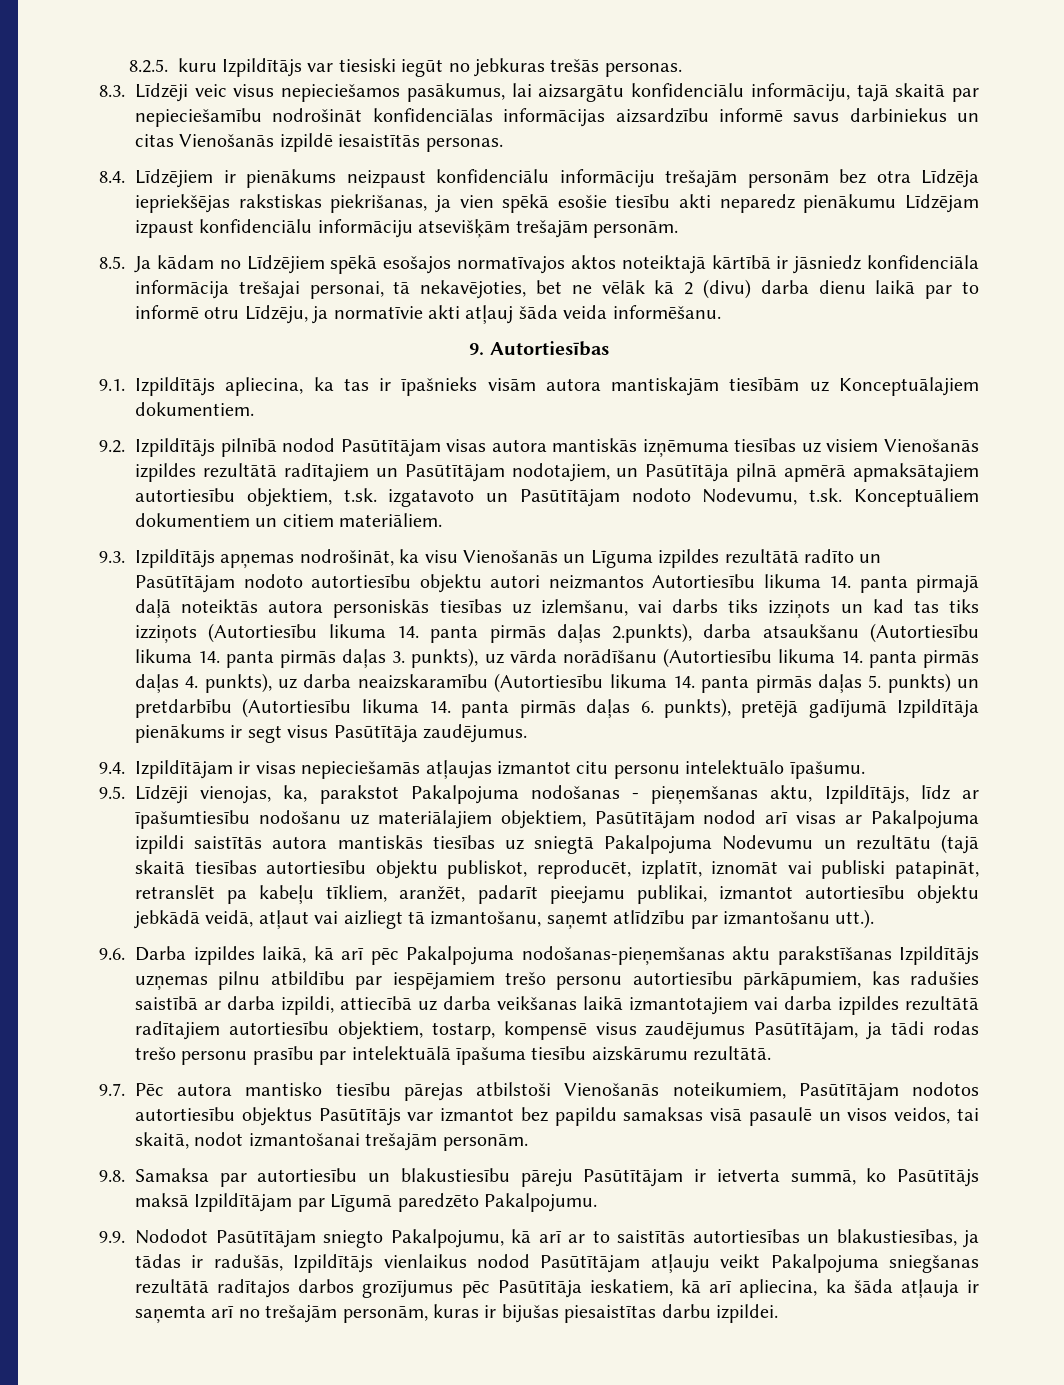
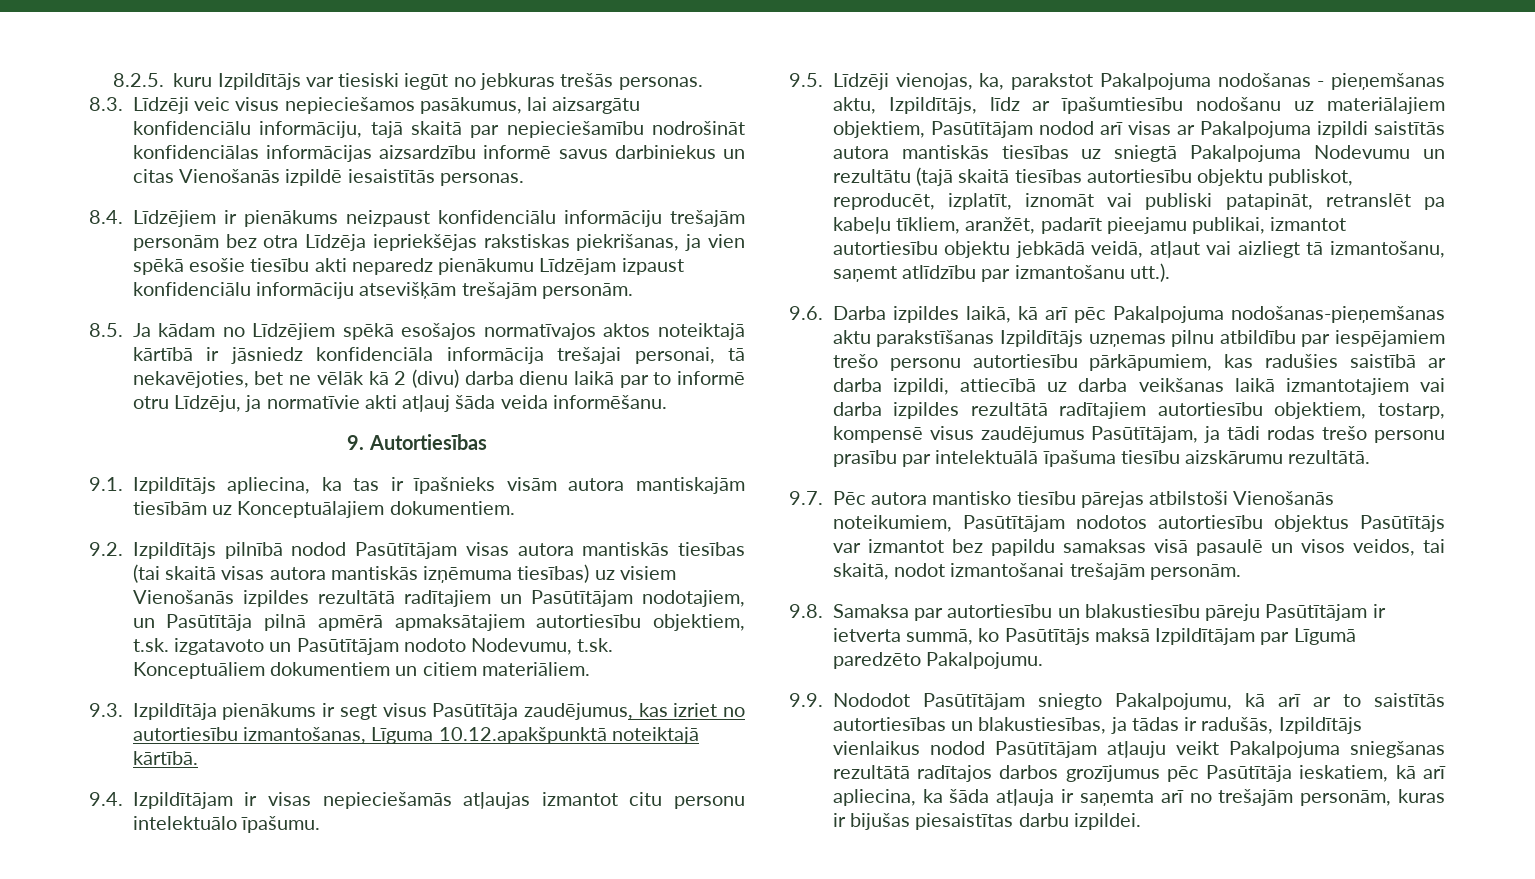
[642,438,797,457] izņēmuma tiesības -> [678,542,745,556] [132,564,590,583] tiesības (tai skaitā visas autora mantiskās izņēmuma tiesības)
[135,549,882,568] [135,574,979,593] [135,599,979,618] [135,623,979,643] [135,648,979,668] [135,673,980,693] [135,698,887,718] Izpildītājs apņemas nodrošināt, ka visu Vienošanās un Līguma izpildes rezultātā radīto un Pasūtītājam nodoto autortiesību objektu autori neizmantos Autortiesību likuma 14. panta pirmajā daļā noteiktās autora personiskās tiesības uz izlemšanu, vai darbs tiks izziņots un kad tas tiks izziņots (Autortiesību likuma 14. panta pirmās daļas 2.punkts), darba atsaukšanu (Autortiesību likuma 14. panta pirmās daļas 3. punkts), uz vārda norādīšanu (Autortiesību likuma 14. panta pirmās daļas 4. punkts), uz darba neaizskaramību (Autortiesību likuma 14. panta pirmās daļas 5. punkts) un pretdarbību (Autortiesību likuma 14. panta pirmās daļas 6. punkts), pretējā gadījumā -> (123, 710) none
[423,724,527,743] zaudējumus. -> [523,703,746,720] [132,727,699,744] [132,751,198,765] zaudējumus, kas izriet no autortiesību izmantošanas, Līguma 10.12.apakšpunktā noteiktajā kārtībā.

